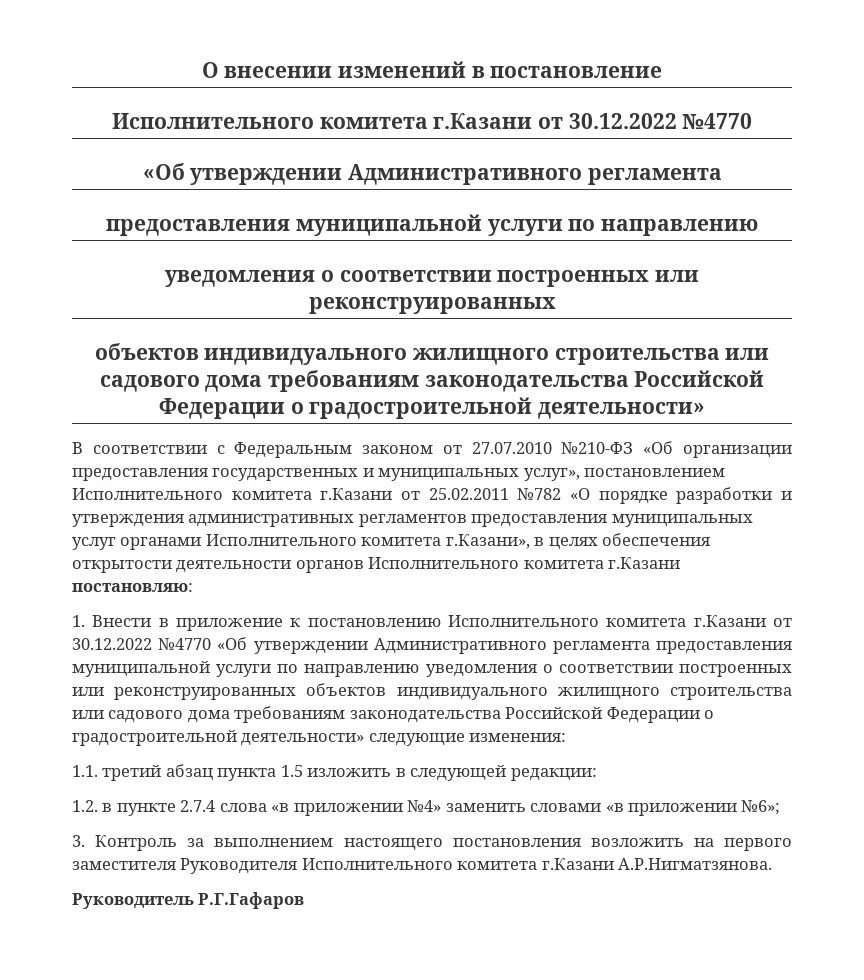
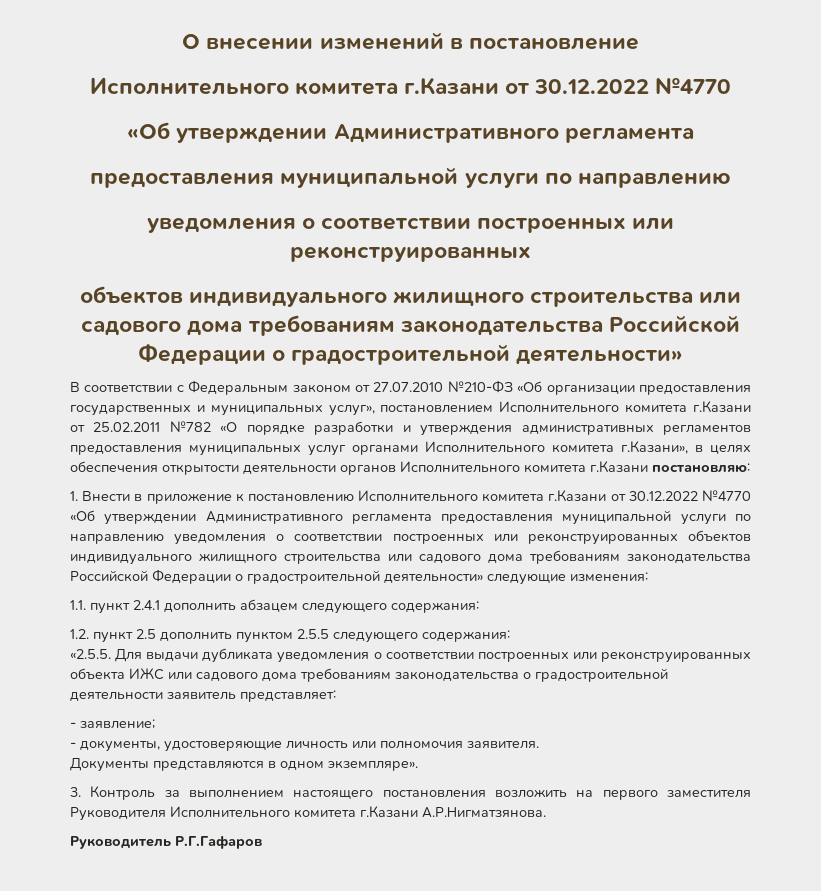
[102,764,597,781] [72,800,781,816] третий абзац пункта 1.5 изложить в следующей редакции: // 1.2. в пункте 2.7.4 слова «в приложении №4» заменить словами «в приложении №6»; -> [90,599,479,614] [70,629,510,643] [70,648,751,663] [70,668,668,682] [70,690,336,702] [70,719,155,729] [70,740,539,752] [70,758,418,772] пункт 2.4.1 дополнить абзацем следующего содержания: // 1.2. пункт 2.5 дополнить пунктом 2.5.5 следующего содержания: // «2.5.5. Для выдачи дубликата уведомления о соответствии построенных или реконструированных объекта ИЖС или садового дома требованиям законодательства о градостроительной деятельности заявитель представляет: // - заявление; // - документы, удостоверяющие личность или полномочия заявителя. // Документы представляются в одном экземпляре».

